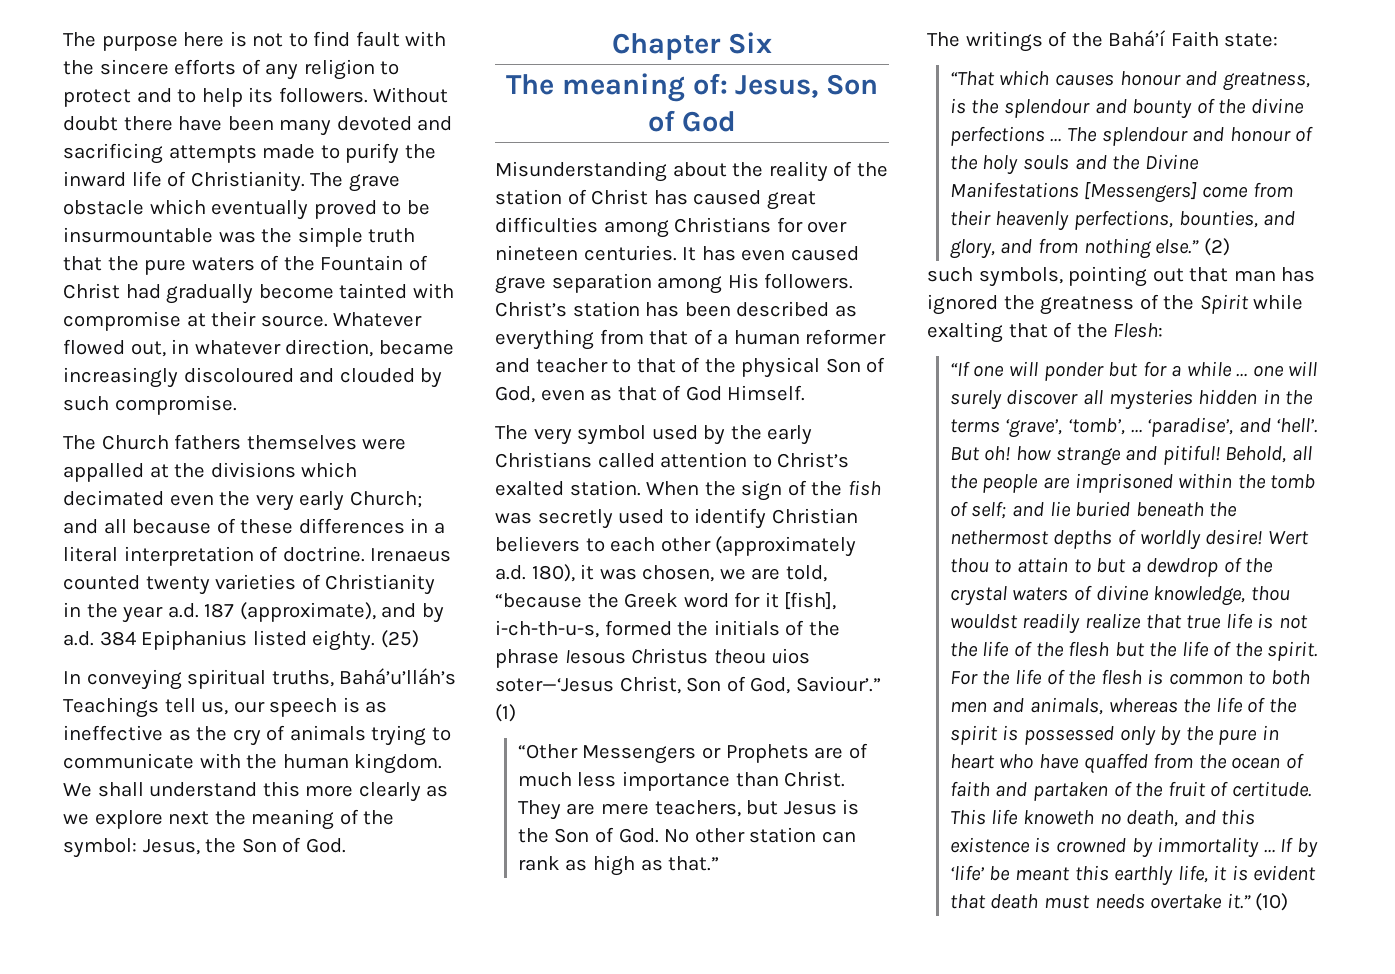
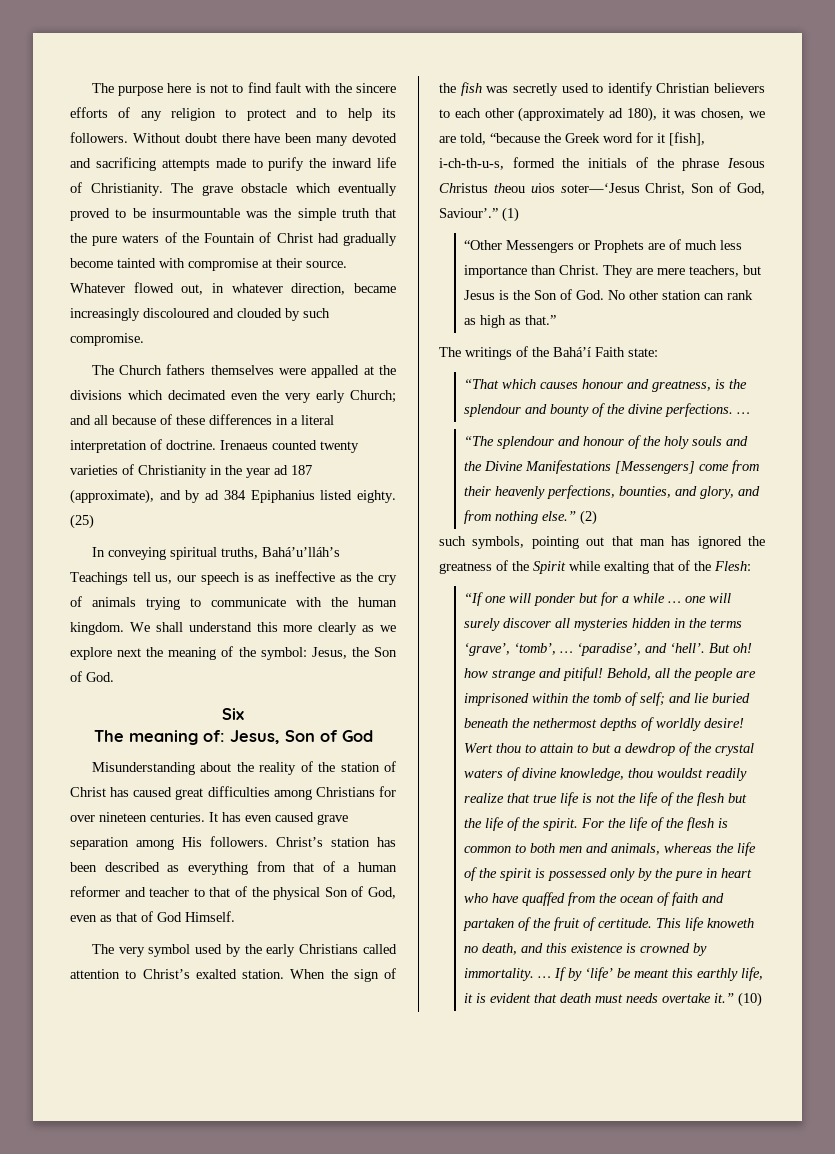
[167,603,199,618] a.d. -> [274,465,288,475] ad
[63,631,94,646] a.d. -> [205,490,220,500] ad
[612,33,722,60] Chapter -> (114, 677) none
[495,565,526,580] a.d. -> [609,108,624,118] ad
[949,126,1098,146] perfections … The -> [664,403,750,417] [463,436,494,446] perfections. … // “The
[1157,837,1260,858] immortality -> [463,968,534,981] immortality.

